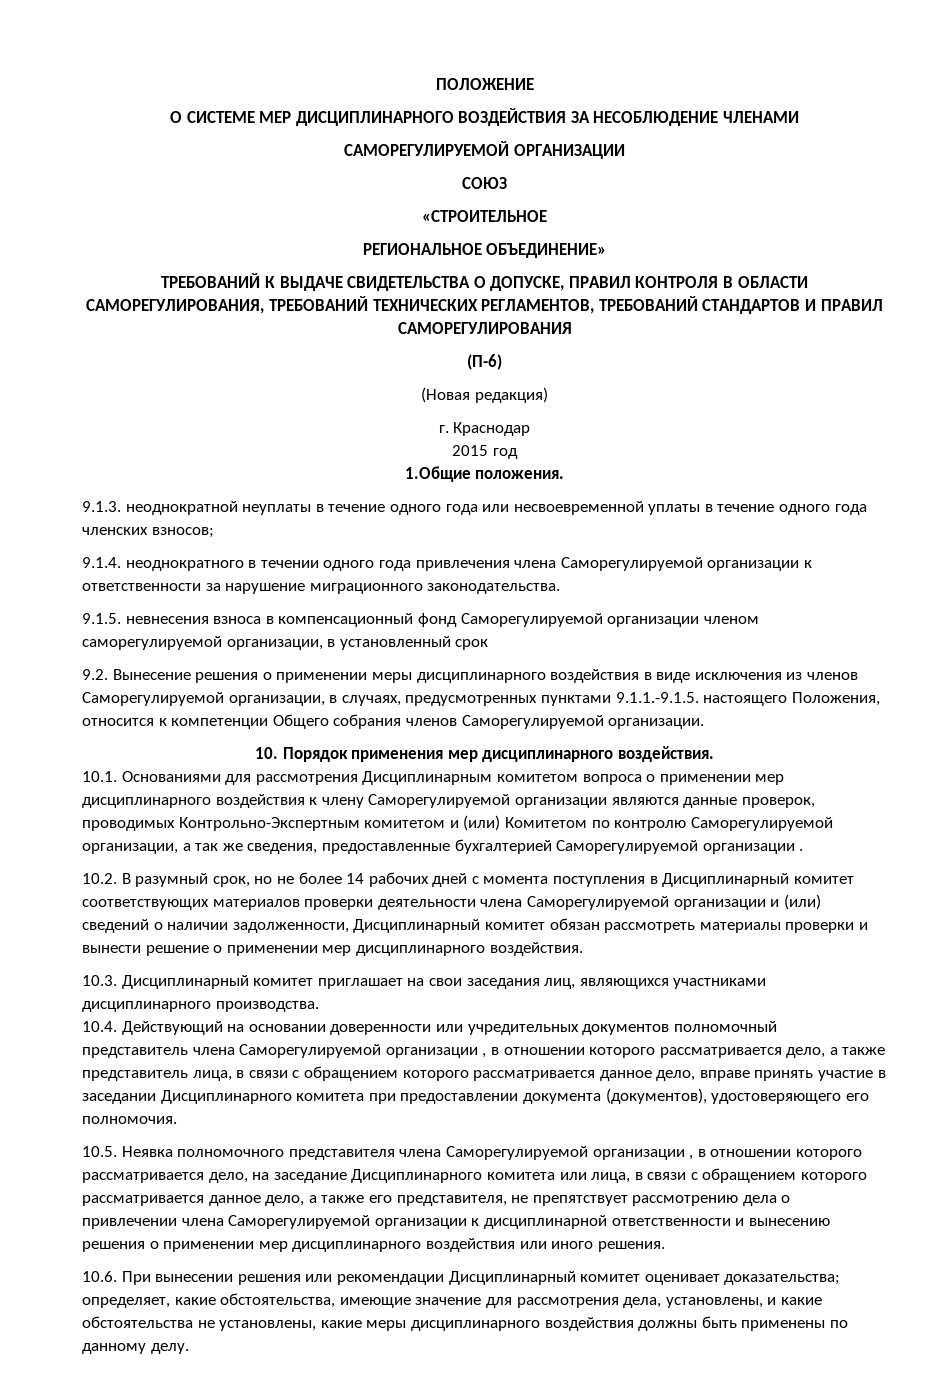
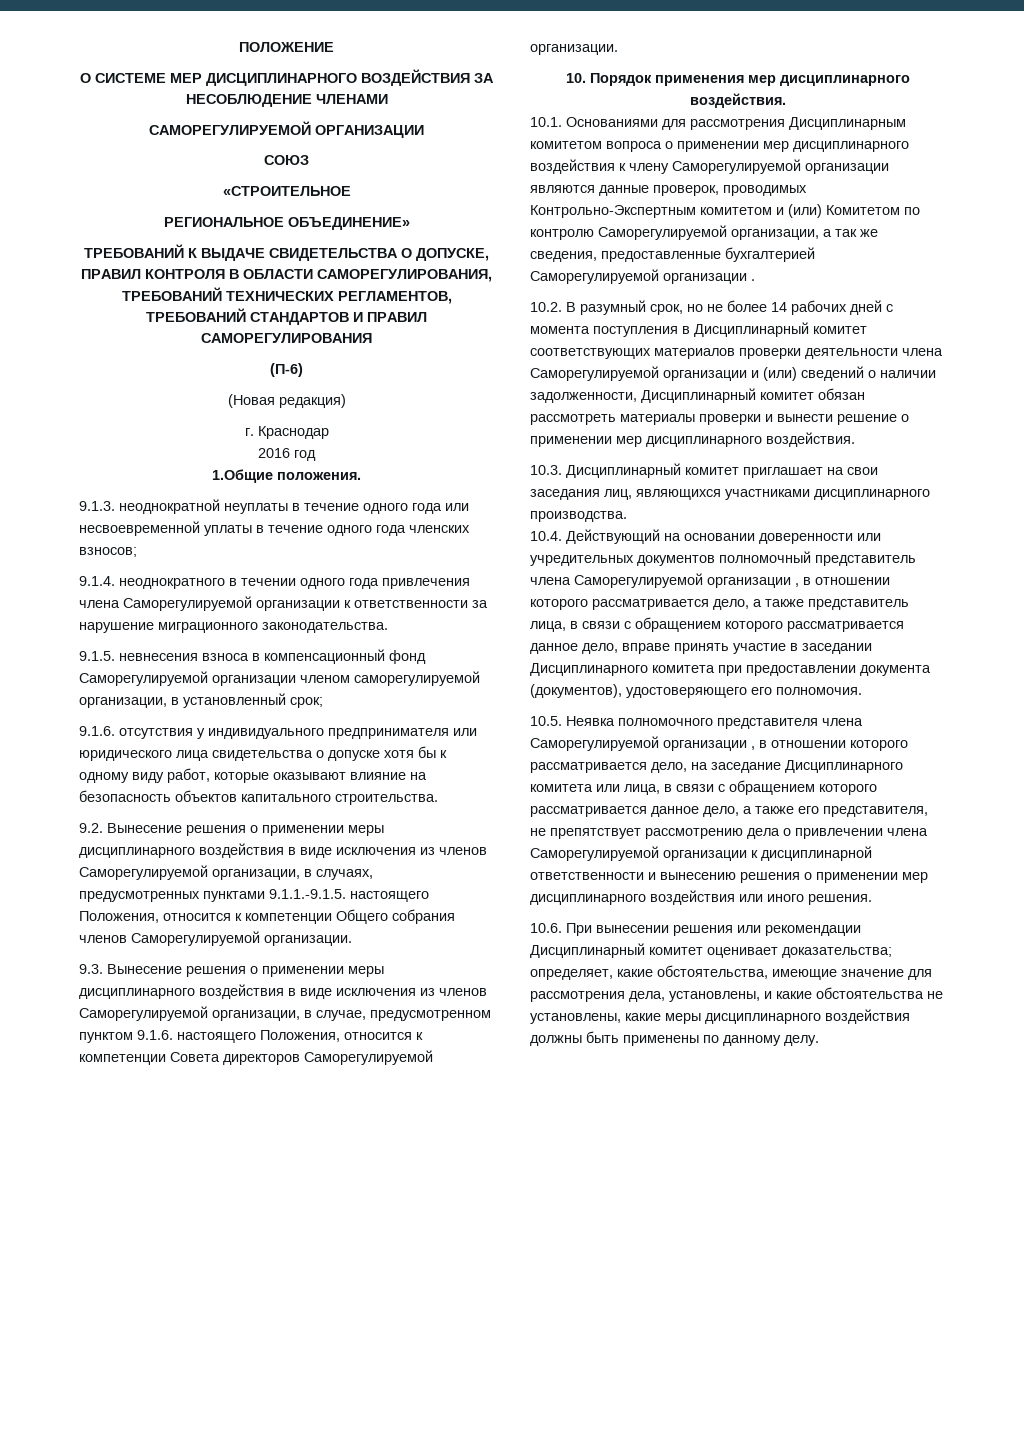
[452,445,489,456] 2015 -> [258,448,290,458] 2016
[455,639,489,650] срок -> [290,697,323,708] [79,726,477,739] [79,746,447,761] [79,768,427,783] [79,790,438,805] срок; // 9.1.6. отсутствия у индивидуального предпринимателя или юридического лица свидетельства о допуске хотя бы к одному виду работ, которые оказывают влияние на безопасность объектов капитального строительства.
(705, 723) none -> [79,964,384,977] [79,984,487,999] [79,1006,491,1021] [79,1030,423,1043] [79,1050,433,1065] [530,44,618,55] // 9.3. Вынесение решения о применении меры дисциплинарного воздействия в виде исключения из членов Саморегулируемой организации, в случае, предусмотренном пунктом 9.1.6. настоящего Положения, относится к компетенции Совета директоров Саморегулируемой организации.

